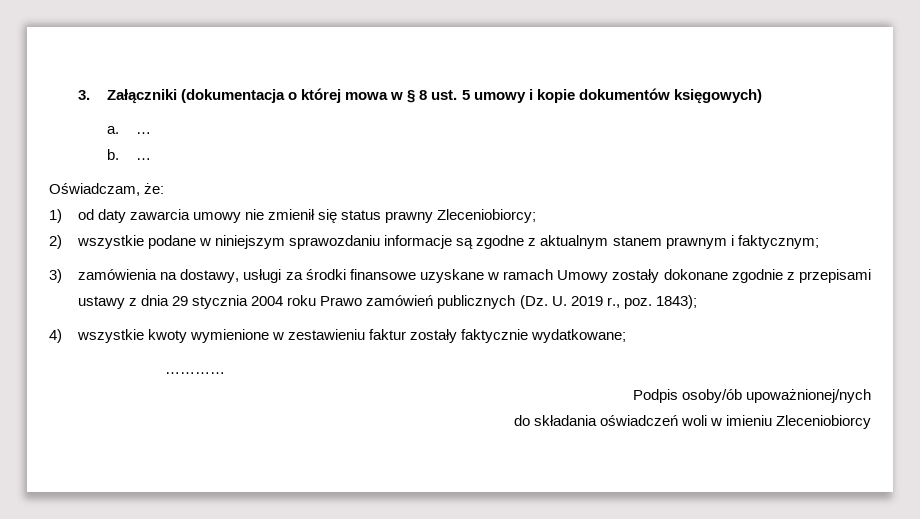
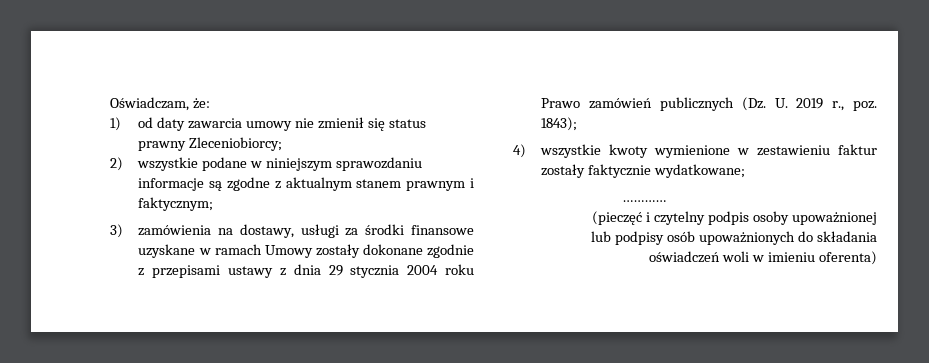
[78,88,762,104] [107,126,152,134] [107,149,152,160] 3. Załączniki (dokumentacja o której mowa w § 8 ust. 5 umowy i kopie dokumentów księgowych) // a. … // b. … // -> (110, 104) none
[632,389,871,403] Podpis osoby/ób upoważnionej/nych // -> [592,211,877,225] [591,231,796,245] (pieczęć i czytelny podpis osoby upoważnionej // lub podpisy osób upoważnionych
(597, 420) none -> (877, 236) //
[775,415,871,429] Zleceniobiorcy -> [819,251,877,265] oferenta)

